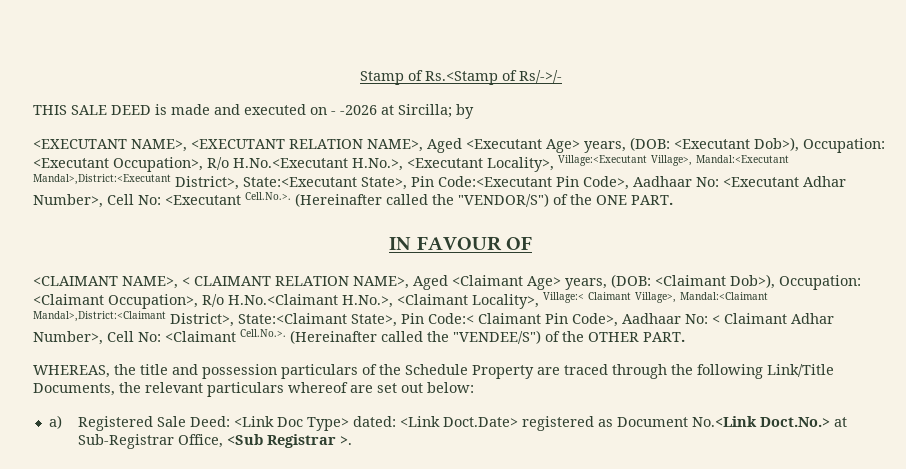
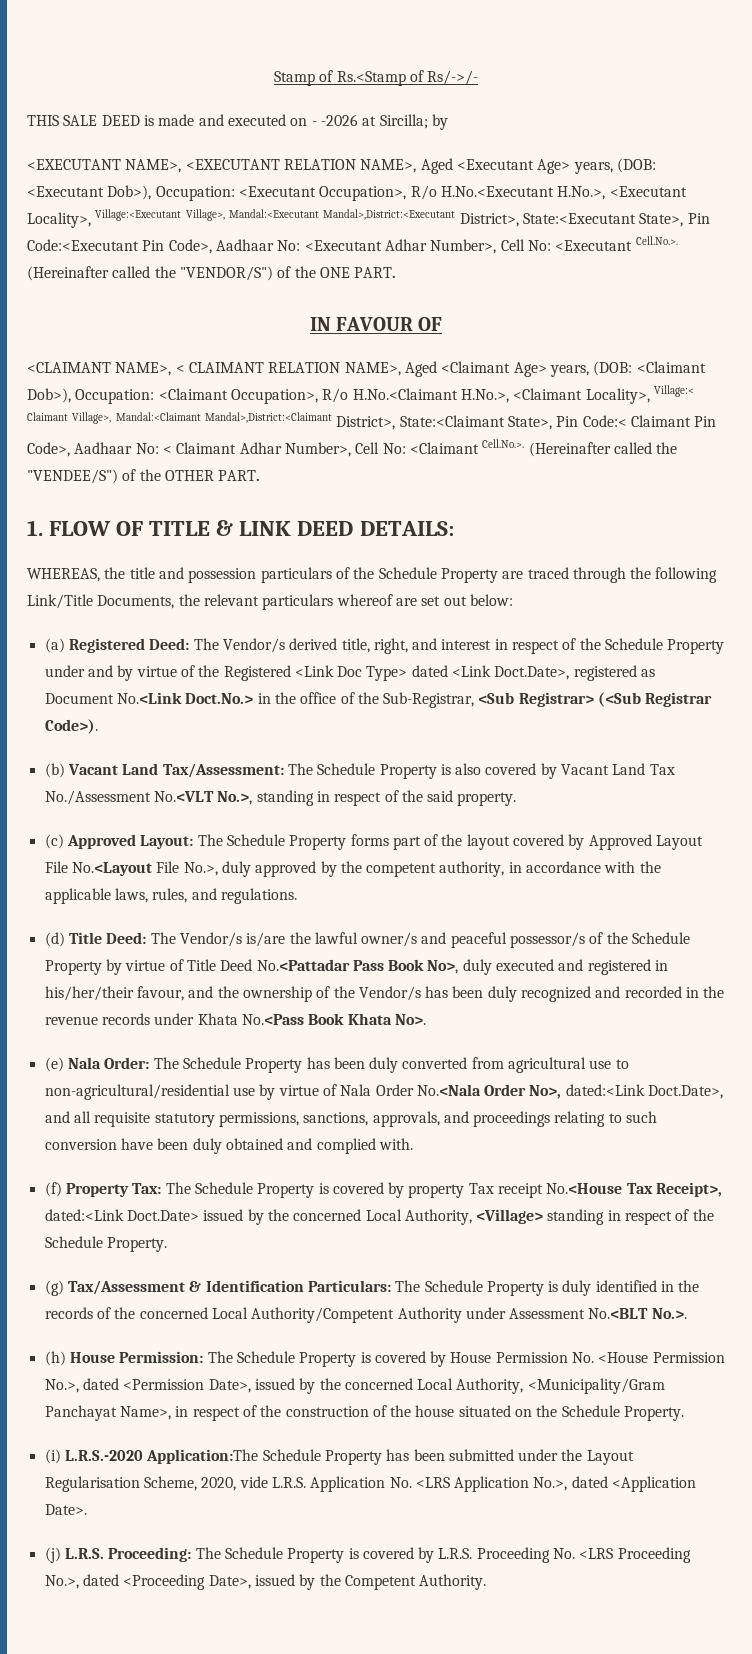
(685, 337) none -> [27,520,454,536] // 1. FLOW OF TITLE & LINK DEED DETAILS:
[48,415,518,431] a) Registered Sale Deed: <Link Doc Type> dated: <Link Doct.Date> -> [44,638,725,654] [44,665,570,681] (a) Registered Deed: The Vendor/s derived title, right, and interest in respect of the Schedule Property under and by virtue of the Registered <Link Doc Type> dated <Link Doct.Date>,
[833,417,847,427] [77,434,352,449] at Sub-Registrar Office, <Sub Registrar >. -> [257,692,713,708] [44,719,98,734] [44,763,675,779] [44,790,517,806] [44,834,704,850] [44,861,661,877] [44,888,297,904] [44,932,691,948] [44,959,669,975] [44,986,725,1002] [44,1013,426,1025] [44,1057,629,1073] [44,1084,724,1100] [44,1111,658,1127] [44,1138,413,1154] [44,1182,723,1198] [44,1209,714,1225] [44,1236,167,1252] [44,1280,700,1296] [44,1307,687,1323] [44,1351,725,1367] [44,1378,665,1394] [44,1405,685,1421] [44,1449,634,1465] [44,1476,697,1492] [44,1504,87,1515] [44,1547,691,1563] [44,1574,487,1590] in the office of the Sub-Registrar, <Sub Registrar> (<Sub Registrar Code>). // (b) Vacant Land Tax/Assessment: The Schedule Property is also covered by Vacant Land Tax No./Assessment No.<VLT No.>, standing in respect of the said property. // (c) Approved Layout: The Schedule Property forms part of the layout covered by Approved Layout File No.<Layout File No.>, duly approved by the competent authority, in accordance with the applicable laws, rules, and regulations. // (d) Title Deed: The Vendor/s is/are the lawful owner/s and peaceful possessor/s of the Schedule Property by virtue of Title Deed No.<Pattadar Pass Book No>, duly executed and registered in his/her/their favour, and the ownership of the Vendor/s has been duly recognized and recorded in the revenue records under Khata No.<Pass Book Khata No>. // (e) Nala Order: The Schedule Property has been duly converted from agricultural use to non-agricultural/residential use by virtue of Nala Order No.<Nala Order No>, dated:<Link Doct.Date>, and all requisite statutory permissions, sanctions, approvals, and proceedings relating to such conversion have been duly obtained and complied with. // (f) Property Tax: The Schedule Property is covered by property Tax receipt No.<House Tax Receipt>, dated:<Link Doct.Date> issued by the concerned Local Authority, <Village> standing in respect of the Schedule Property. // (g) Tax/Assessment & Identification Particulars: The Schedule Property is duly identified in the records of the concerned Local Authority/Competent Authority under Assessment No.<BLT No.>. // (h) House Permission: The Schedule Property is covered by House Permission No. <House Permission No.>, dated <Permission Date>, issued by the concerned Local Authority, <Municipality/Gram Panchayat Name>, in respect of the construction of the house situated on the Schedule Property. // (i) L.R.S.-2020 Application:The Schedule Property has been submitted under the Layout Regularisation Scheme, 2020, vide L.R.S. Application No. <LRS Application No.>, dated <Application Date>. // (j) L.R.S. Proceeding: The Schedule Property is covered by L.R.S. Proceeding No. <LRS Proceeding No.>, dated <Proceeding Date>, issued by the Competent Authority.

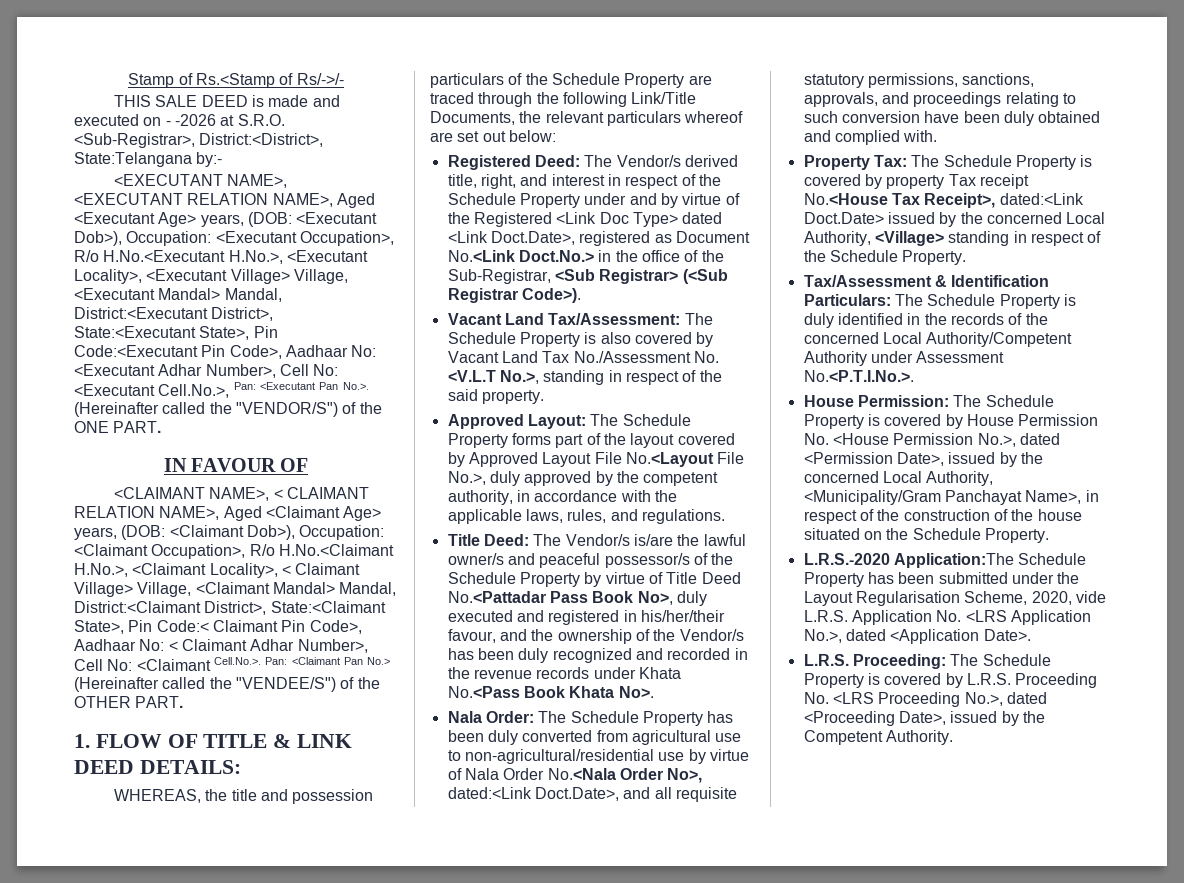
[379,114,448,130] Sircilla; by -> [237,114,285,126] [74,133,324,148] [74,152,223,167] S.R.O. <Sub-Registrar>, District:<District>, State:Telangana by:-
[95,209,456,221] Village:<Executant Village>, Mandal:<Executant Mandal>,District:<Executant -> [146,269,348,284] [74,288,282,302] [74,307,208,319] <Executant Village> Village, <Executant Mandal> Mandal, District:<Executant
[635,236,678,245] Cell.No.>. -> [158,382,369,398] Cell.No.>, Pan: <Executant Pan No.>.
[653,385,694,397] [27,412,332,424] Village:< Claimant Village>, Mandal:<Claimant Mandal>,District:<Claimant -> [281,563,361,575] [74,582,397,597] [74,601,201,613] < Claimant Village> Village, <Claimant Mandal> Mandal, District:<Claimant
(525, 443) none -> [265,657,391,665] Pan: <Claimant Pan No.>
[44,638,65,653] (a) -> (556, 136) none
[44,763,65,778] (b) -> (581, 295) none
[153,791,214,802] No.<VLT -> [693,351,719,363] [447,370,496,382] No. <V.L.T
[44,834,64,849] (c) -> (544, 397) none
[44,932,65,947] (d) -> (725, 516) none
[44,1057,64,1072] (e) -> (654, 692) none
[44,1182,62,1197] (f) -> (938, 136) none
[44,1280,64,1296] (g) -> (967, 257) none
[588,1308,687,1319] [44,1351,66,1366] No.<BLT No.>. // (h) -> [803,370,914,382] No.<P.T.I.No.>. //
[44,1449,61,1464] (i) -> (1049, 535) none
[44,1547,61,1563] (j) -> (1031, 635) none

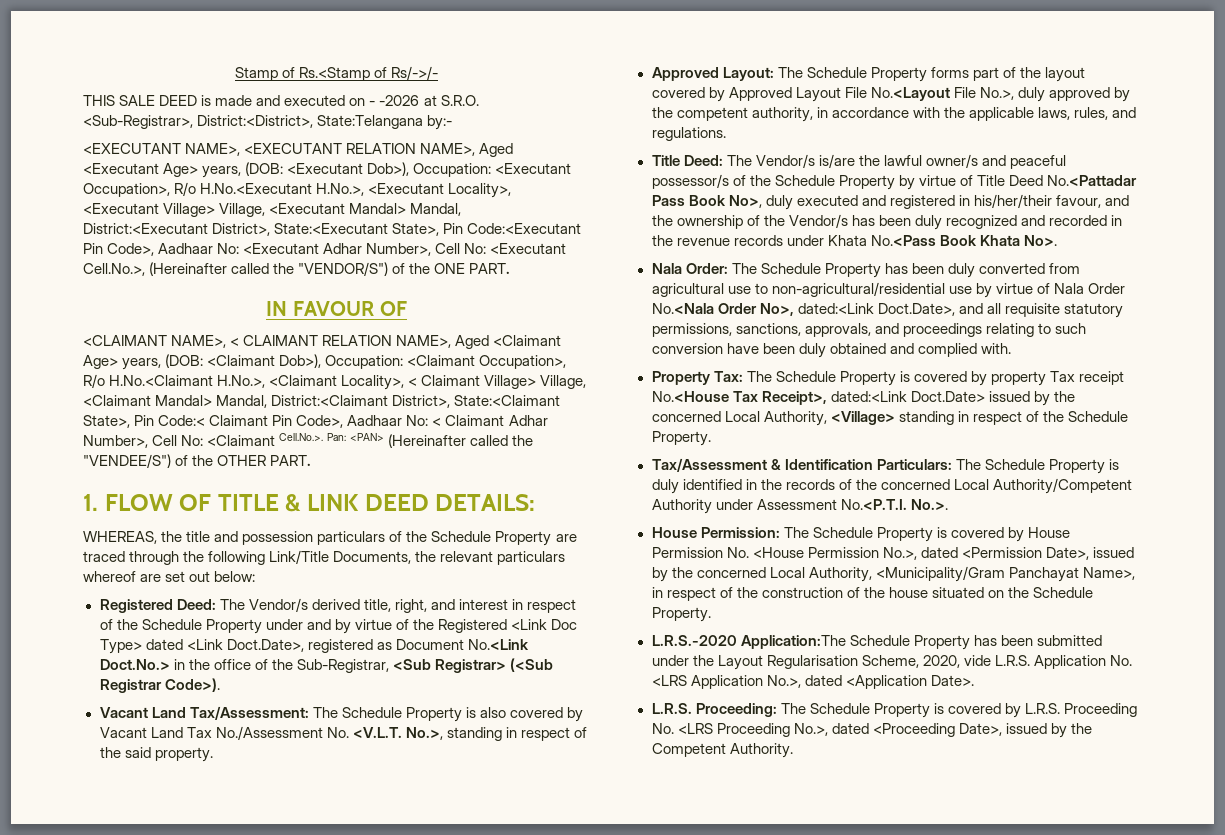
[233,382,369,390] Pan: <Executant Pan No.>. -> (145, 269) none
[291,657,391,665] <Claimant Pan No.> -> [350,433,385,441] <PAN>
[447,370,496,382] <V.L.T -> [352,727,402,738] <V.L.T.
[803,370,914,382] No.<P.T.I.No.>. -> [840,499,948,510] No.<P.T.I. No.>.

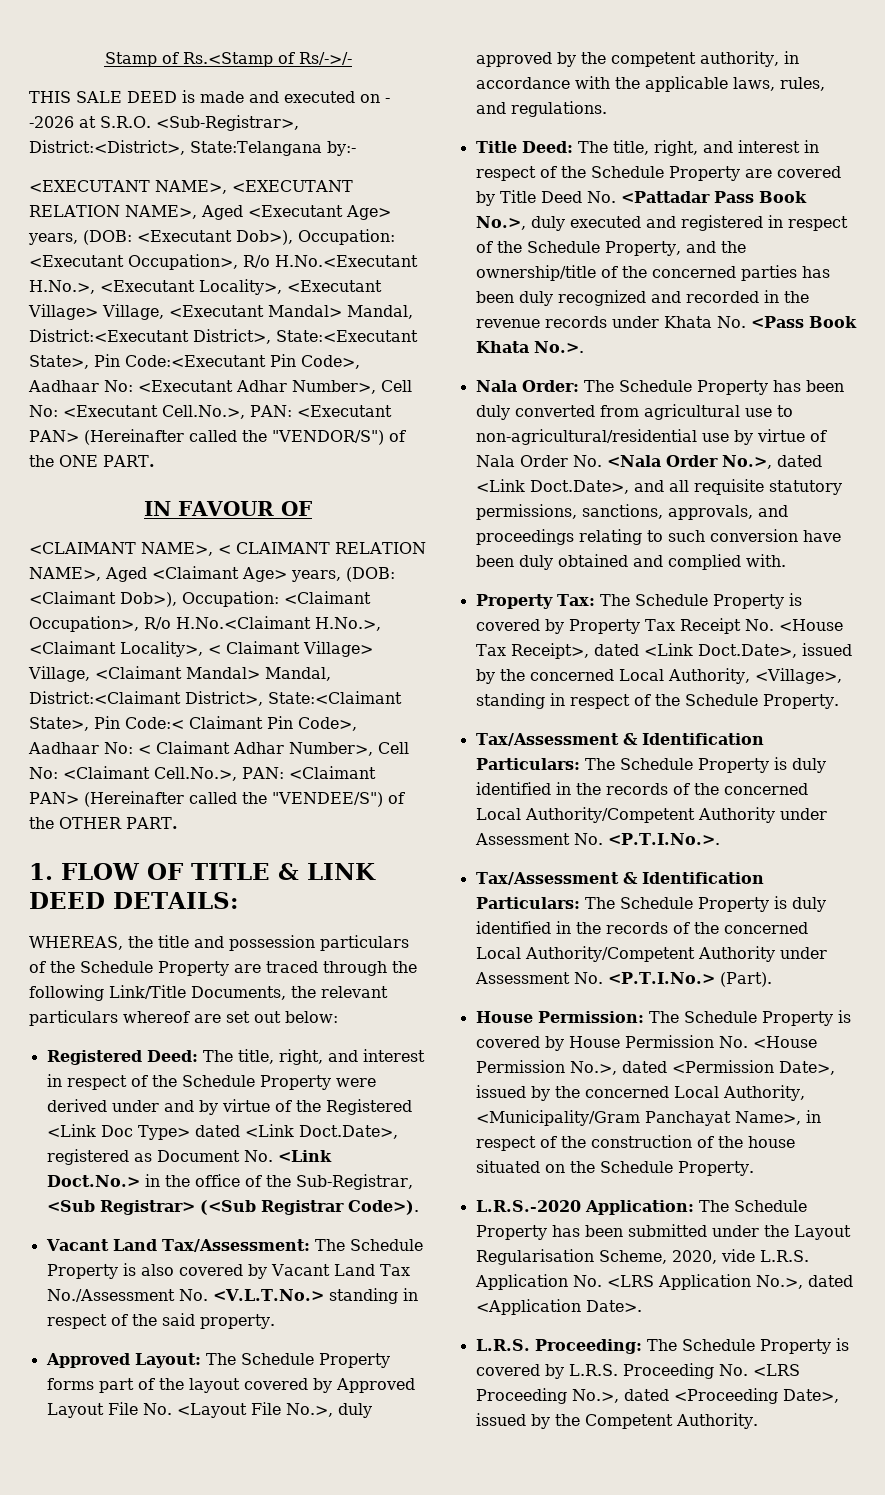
(145, 269) none -> [250,405,392,417] [29,430,79,442] PAN: <Executant PAN>
[279,433,385,441] Cell.No.>. Pan: <PAN> -> [154,766,376,781] [29,792,79,804] Cell.No.>, PAN: <Claimant PAN>
[248,598,360,612] Vendor/s derived -> (233, 1056) none
(262, 626) none -> [335,1078,376,1087] [46,1099,107,1112] were derived
[467,639,529,650] No.<Link -> [243,1150,332,1162] No. <Link
[352,727,443,740] <V.L.T. No.>, -> [212,1289,324,1301] <V.L.T.No.>
[870,87,950,101] No.<Layout -> [142,1403,247,1418] No. <Layout
[755,154,1066,169] [651,174,1137,190] Vendor/s is/are the lawful owner/s and peaceful possessor/s of the Schedule Property by virtue of Title Deed No.<Pattadar -> [612,140,819,156] [475,166,841,181] [475,190,710,206] title, right, and interest in respect of the Schedule Property are covered by Title Deed No. <Pattadar
[728,195,762,208] No>, -> [475,216,526,230] No.>,
[973,194,1101,208] his/her/their favour, -> [787,216,848,231] [475,241,681,256] respect of the Schedule Property,
[676,214,848,229] ownership of the Vendor/s -> [475,265,797,281] ownership/title of the concerned parties
[870,235,936,246] No.<Pass -> [716,316,804,328] No. <Pass
[1023,235,1057,246] No>. -> [533,341,584,353] No.>.
[651,303,874,316] No.<Nala Order No>, dated:<Link -> [572,455,822,469] [475,479,525,492] No. <Nala Order No.>, dated <Link
[990,371,1124,386] [651,391,1075,406] [651,411,895,426] property Tax receipt No.<House Tax Receipt>, dated:<Link Doct.Date> issued by the concerned Local Authority, <Village> -> [568,618,843,634] [475,643,852,659] [475,668,842,684] Property Tax Receipt No. <House Tax Receipt>, dated <Link Doct.Date>, issued by the concerned Local Authority, <Village>,
[840,499,948,510] No.<P.T.I. No.>. -> [573,833,720,845] [475,872,764,885] [475,896,826,912] [475,921,808,934] [475,946,827,962] [474,972,772,987] No. <P.T.I.No.>. // Tax/Assessment & Identification Particulars: The Schedule Property is duly identified in the records of the concerned Local Authority/Competent Authority under Assessment No. <P.T.I.No.> (Part).
[740,635,846,649] Application:The -> [584,1200,729,1215] Application: The

